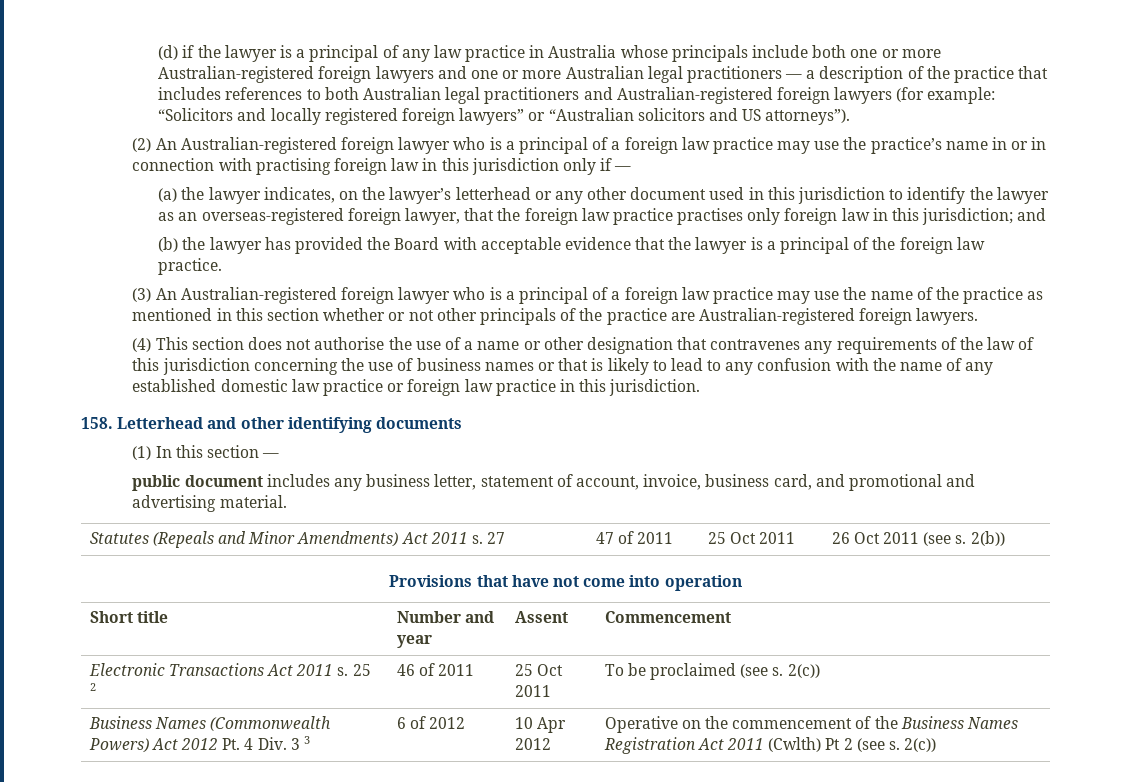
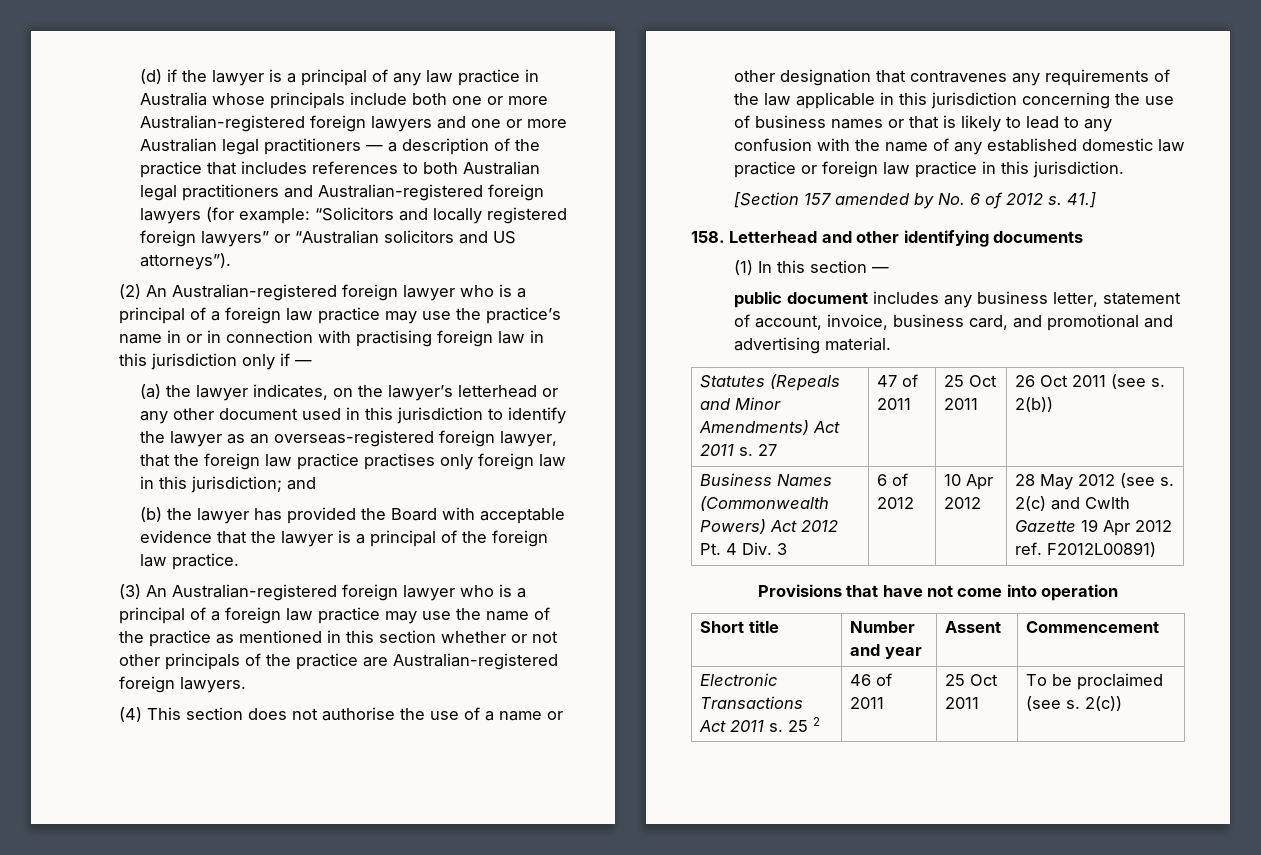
[1018,337,1035,350] of -> [795,92,894,109] applicable in
(701, 387) none -> [733,192,1096,209] // [Section 157 amended by No. 6 of 2012 s. 41.]
(1005, 538) none -> [700,473,833,486] [700,496,830,511] [700,519,839,534] [700,542,788,555] [877,473,909,486] [877,497,915,509] [944,474,994,490] [944,497,982,509] [1015,473,1175,490] [1015,496,1131,511] [1015,519,1173,536] [1015,542,1157,557] // Business Names (Commonwealth Powers) Act 2012 Pt. 4 Div. 3 | 6 of 2012 | 10 Apr 2012 | 28 May 2012 (see s. 2(c) and Cwlth Gazette 19 Apr 2012 ref. F2012L00891)
[88,716,331,731] [88,736,310,753] [396,716,465,729] [514,717,566,733] [514,738,551,750] [604,716,1018,733] [603,737,937,754] // Business Names (Commonwealth Powers) Act 2012 Pt. 4 Div. 3 3 | 6 of 2012 | 10 Apr 2012 | Operative on the commencement of the Business Names Registration Act 2011 (Cwlth) Pt 2 (see s. 2(c)) -> (1123, 703) none

